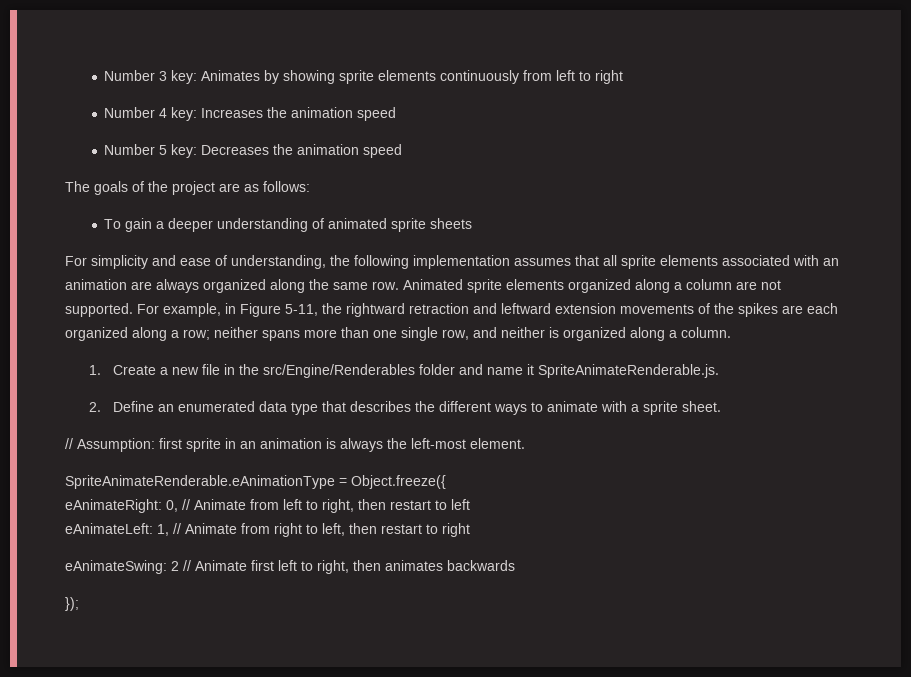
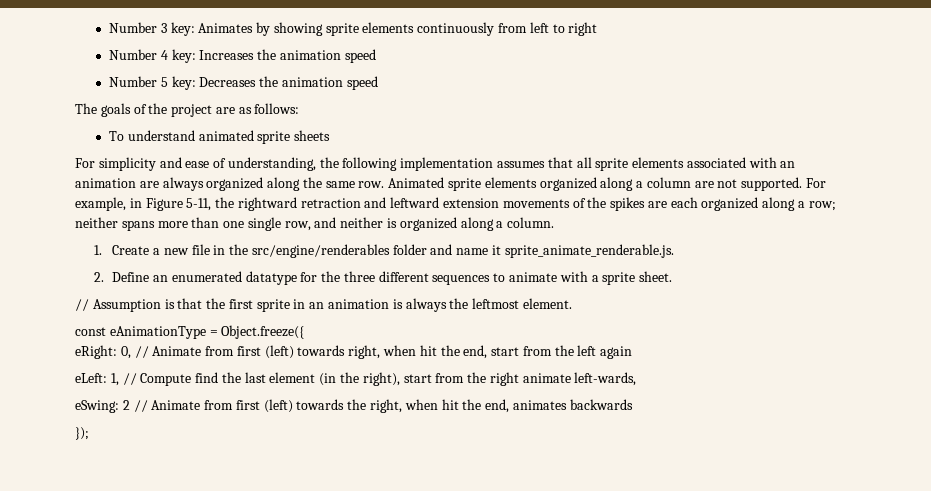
[125,218,325,232] gain a deeper understanding of -> [127,130,195,141] understand
[263,364,416,378] src/Engine/Renderables -> [251,244,390,258] src/engine/renderables
[538,364,720,378] SpriteAnimateRenderable.js. -> [504,244,674,258] sprite_animate_renderable.js.
[259,401,528,415] data type that describes the different ways -> [245,271,491,285] datatype for the three different sequences
[77,438,155,452] Assumption: -> [92,298,226,312] Assumption is that the
[411,438,466,449] left-most -> [472,298,520,309] leftmost
[65,475,335,489] SpriteAnimateRenderable.eAnimationType -> [75,326,206,339] const eAnimationType
[65,499,162,513] eAnimateRight: -> [75,345,117,359] eRight:
[283,499,470,513] [65,523,470,537] [65,560,381,574] left to right, then restart to left // eAnimateLeft: 1, // Animate from right to left, then restart to right // eAnimateSwing: 2 // Animate first left to right, then -> [236,345,633,359] [75,372,637,386] [75,399,510,413] first (left) towards right, when hit the end, start from the left again // eLeft: 1, // Compute find the last element (in the right), start from the right animate left-wards, // eSwing: 2 // Animate from first (left) towards the right, when hit the end,

